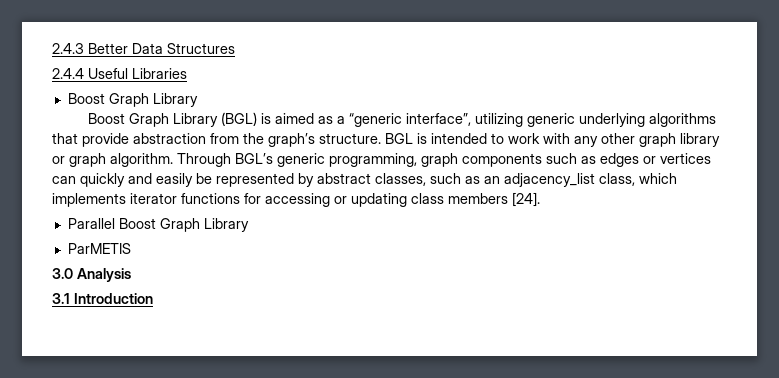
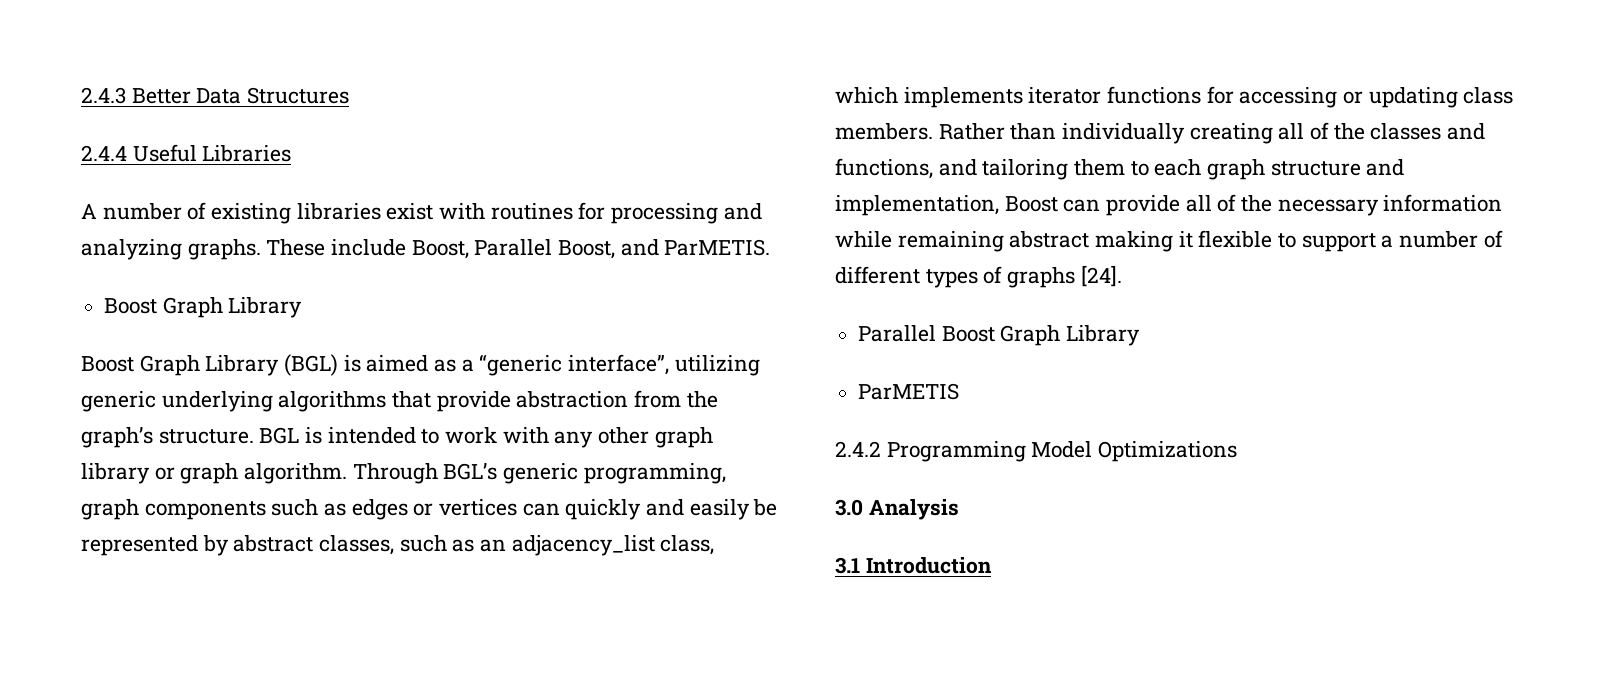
(187, 73) none -> [81,202,762,224] [81,239,771,260] // A number of existing libraries exist with routines for processing and analyzing graphs. These include Boost, Parallel Boost, and ParMETIS.
[448,193,508,204] members -> [835,122,1486,144] [835,158,1405,180] [835,194,1503,216] [835,230,1503,252] [835,266,1076,288] members. Rather than individually creating all of the classes and functions, and tailoring them to each graph structure and implementation, Boost can provide all of the necessary information while remaining abstract making it flexible to support a number of different types of graphs
(131, 248) none -> [835,441,1238,462] // 2.4.2 Programming Model Optimizations

